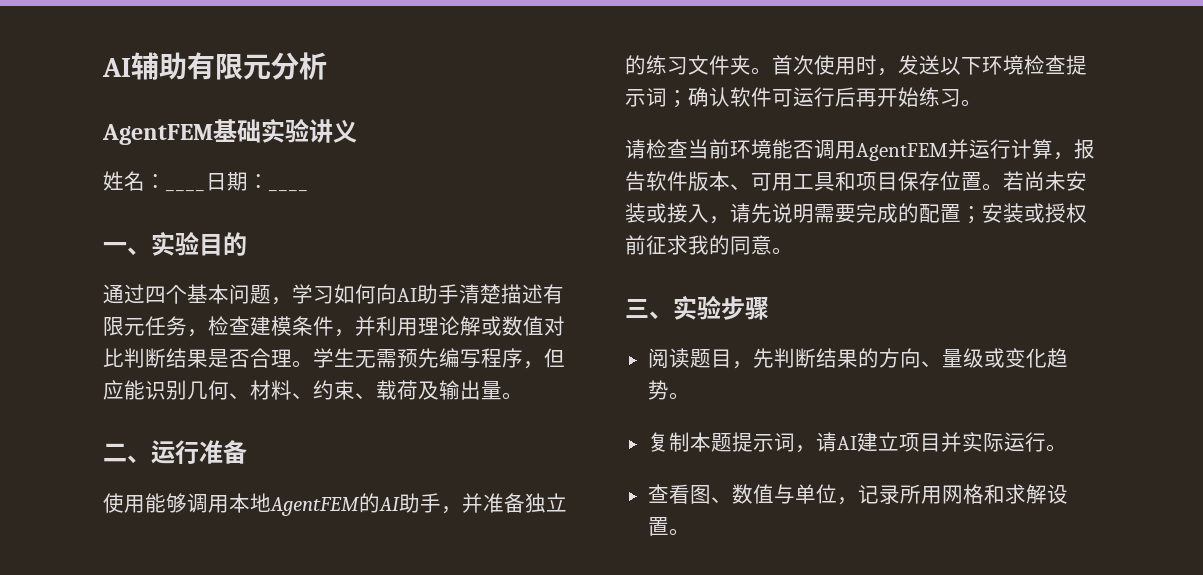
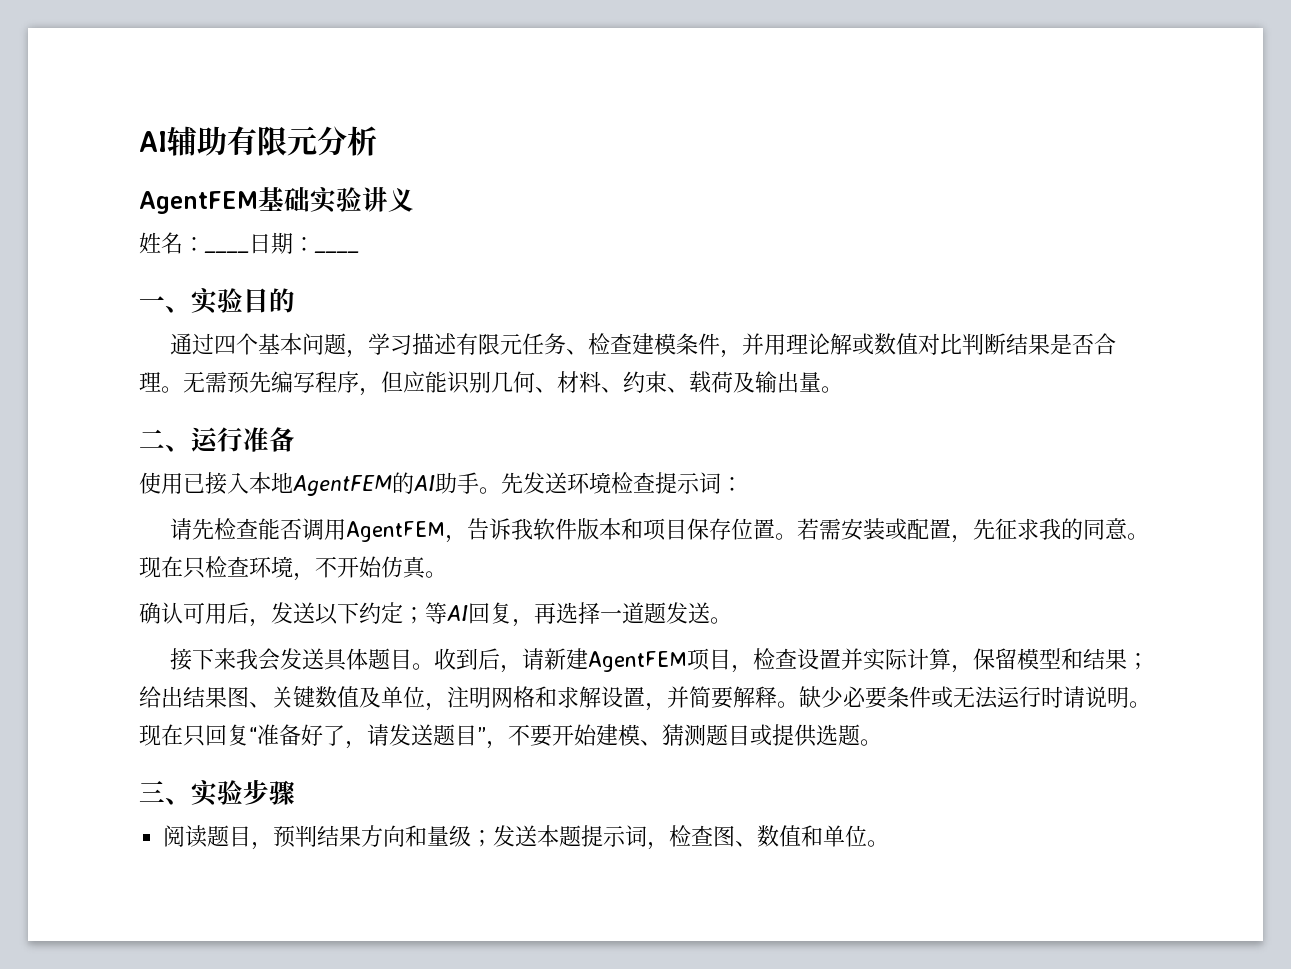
[334,284,501,304] 如何向AI助手清楚 -> (412, 344) none
[187,329,208,337] ， -> [565,349,588,355] 、
[376,316,397,336] 利 -> (764, 344) none
[313,348,355,368] 学生 -> (183, 389) none
[145,493,229,513] 能够调用 -> [183,472,249,494] 已接入
[441,493,567,514] [625,55,1087,76] [625,87,982,108] [625,139,1095,161] [625,171,835,191] ，并准备独立的练习文件夹。首次使用时，发送以下环境检查提示词；确认软件可运行后再开始练习。 // 请检查当前环境能否调用AgentFEM并运行计算，报告软件版本、可用工具 -> [479,472,743,494] [169,518,621,543] 。先发送环境检查提示词： // 请先检查能否调用AgentFEM，告诉我软件版本
[1024,171,1087,191] [625,203,1087,224] [625,235,772,255] 尚未安装或接入，请先说明需要完成的配置；安装或授权前征求我的同意 -> [818,518,1149,543] [139,556,447,581] [139,602,732,627] [169,648,1149,673] [139,686,1151,711] [139,724,860,749] 需安装或配置，先征求我的同意。现在只检查环境，不开始仿真。 // 确认可用后，发送以下约定；等AI回复，再选择一道题发送。 // 接下来我会发送具体题目。收到后，请新建AgentFEM项目，检查设置并实际计算，保留模型和结果；给出结果图、关键数值及单位，注明网格和求解设置，并简要解释。缺少必要条件或无法运行时请说明。现在只回复“准备好了，请发送题目”，不要开始建模、猜测题目或提供选题
[752,348,1068,368] [647,380,690,400] [647,432,1067,453] [647,484,1068,505] [647,517,669,536] 先判断结果的方向、量级或变化趋势。 // 复制本题提示词，请AI建立项目并实际运行。 // 查看图、数值与单位，记录所用网格和求解设置 -> [273,825,868,850] 预判结果方向和量级；发送本题提示词，检查图、数值和单位

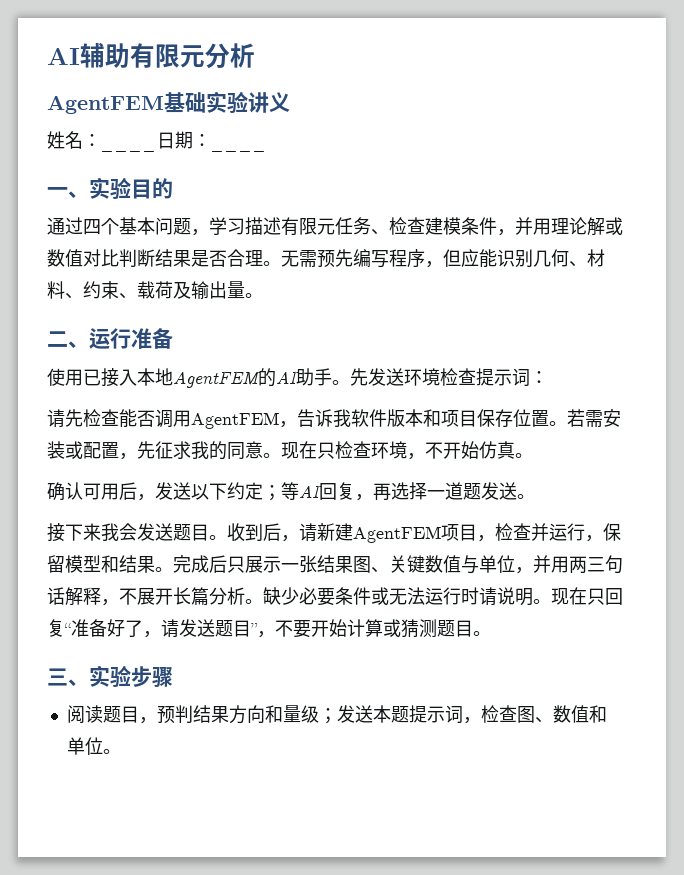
[323,648,368,671] 具体 -> (173, 532) none
[796,648,951,671] 设置并实际计算 -> [531,523,585,541] 并运行
[1126,653,1149,670] [139,686,777,711] ；给出结果图、关键数值及单位，注明网格和求解设置，并简要解释 -> [155,555,623,574] [47,587,245,606] 。完成后只展示一张结果图、关键数值与单位，并用两三句话解释，不展开长篇分析
[596,724,662,746] 建模、 -> [347,619,401,637] 计算或
[750,724,860,747] 或提供选题 -> (473, 628) none

